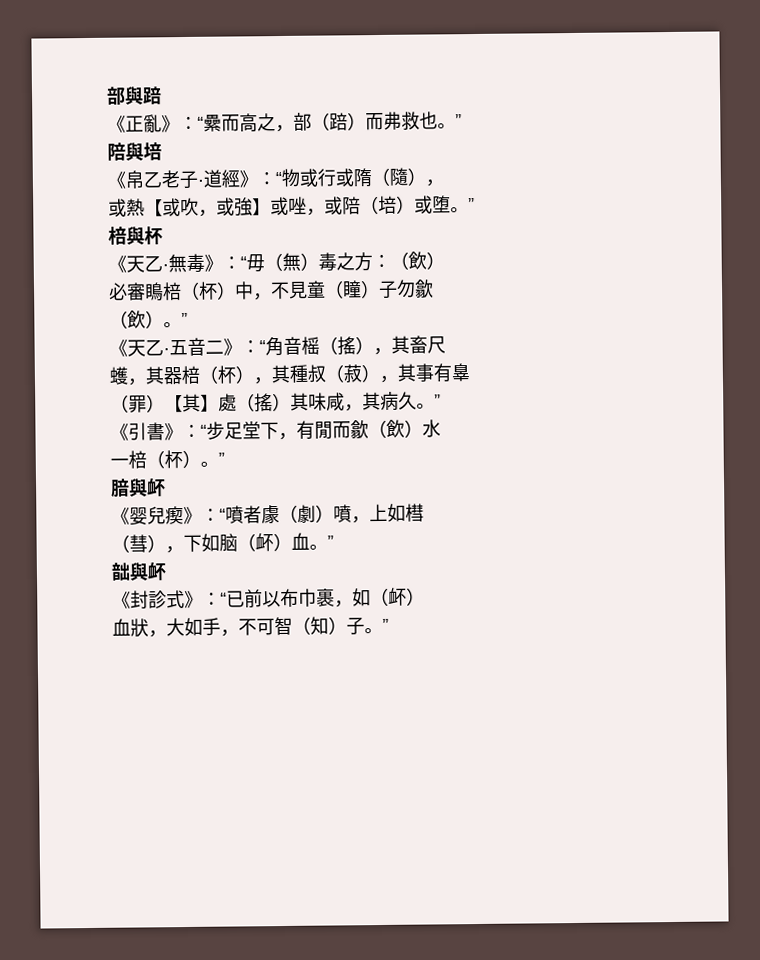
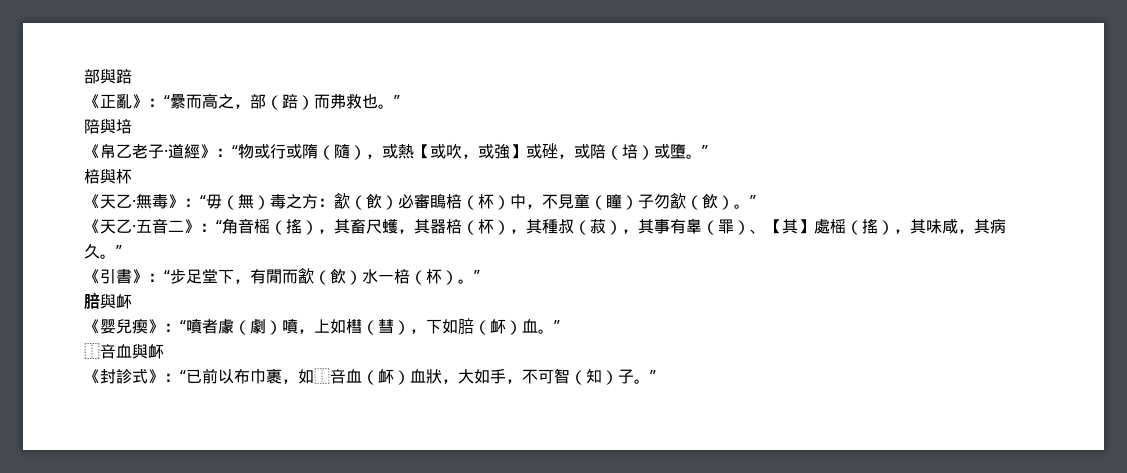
(444, 183) // -> (382, 156) none
[288,196,307,215] 唑 -> [542,143,558,159] 䂳
[432,195,451,214] 堕 -> [670,143,686,159] 墮
[390,251,445,270] （飲） // -> [334,192,398,210] 㱃（飲）
[414,278,434,299] 歙 // -> [670,192,686,209] 㱃
(446, 345) // -> (382, 226) none
[110,392,291,413] // （罪）【其】處（搖） -> [702,219,910,235] （罪）、【其】處榣（搖），
[350,419,369,440] 歙 -> [298,267,314,284] 㱃
(441, 428) // -> (378, 276) none
[110,478,130,497] 腤 -> [84,292,100,309] 䏽
(424, 512) // -> (362, 326) none
[219,533,238,552] 脑 -> [458,318,474,335] 䏽
[111,562,131,581] 韷 -> [84,343,132,359] ⿰咅血
[370,587,425,607] （衃） // -> [314,368,410,385] ⿰咅血（衃）

